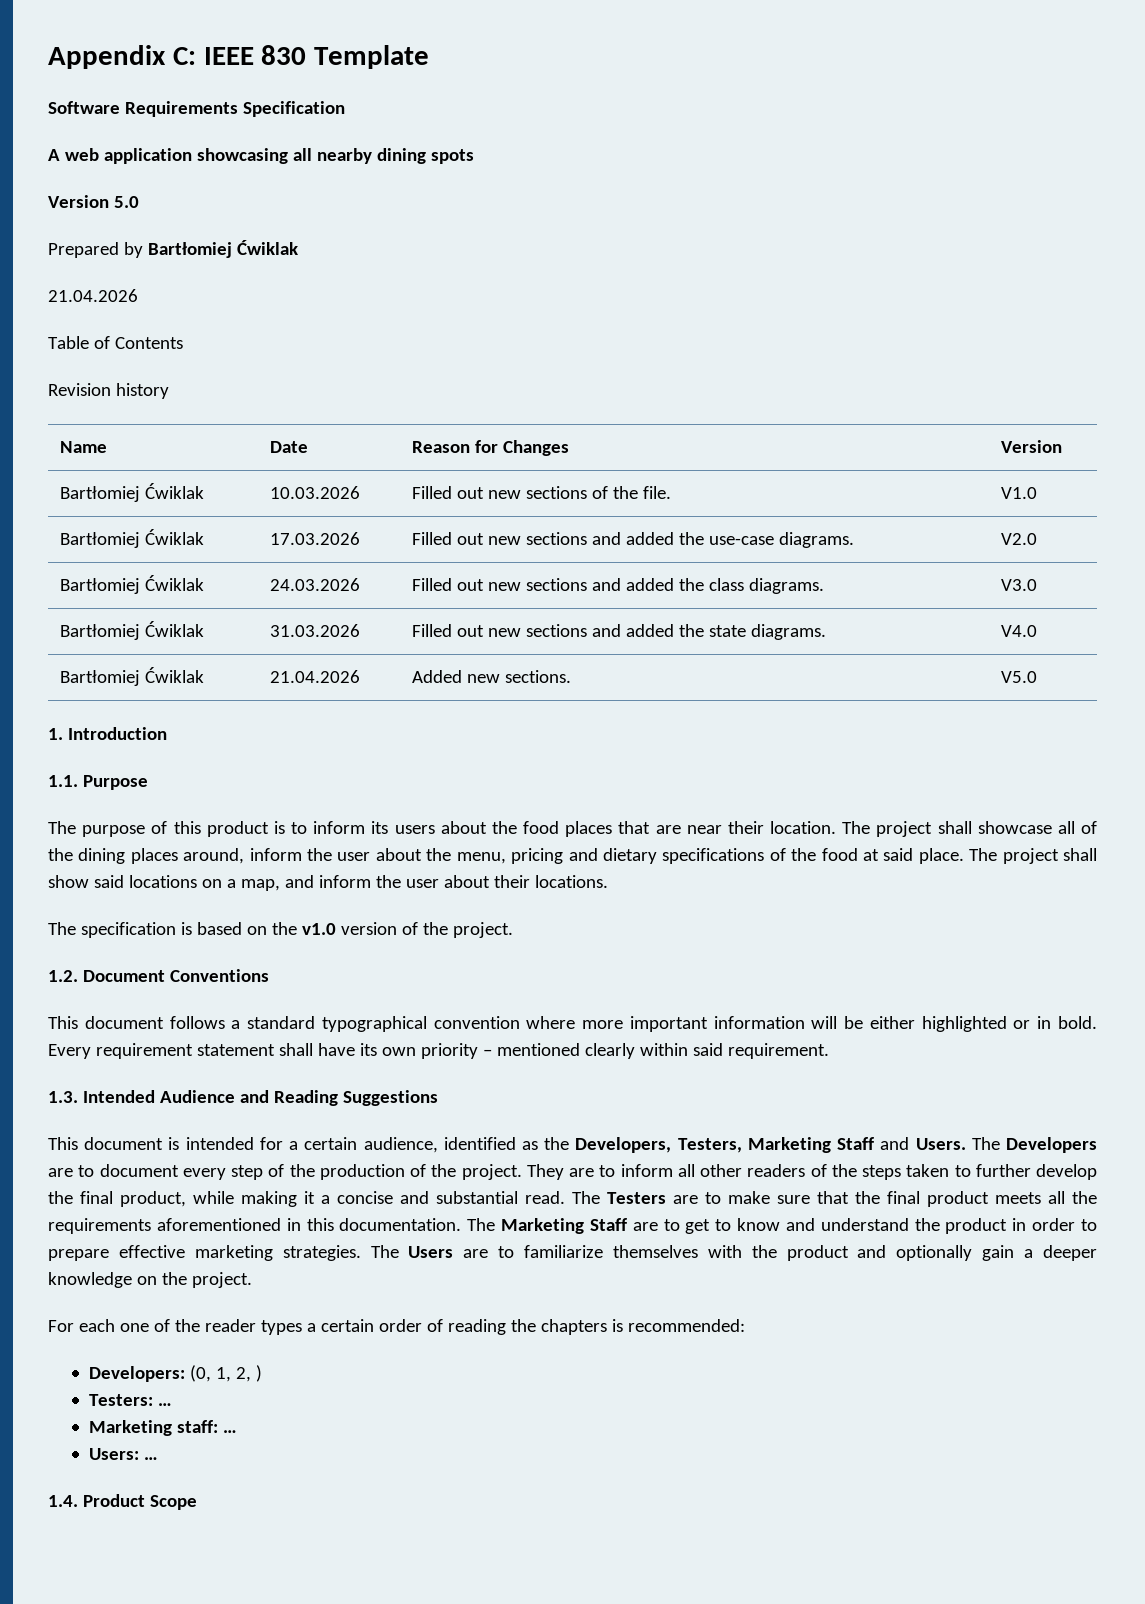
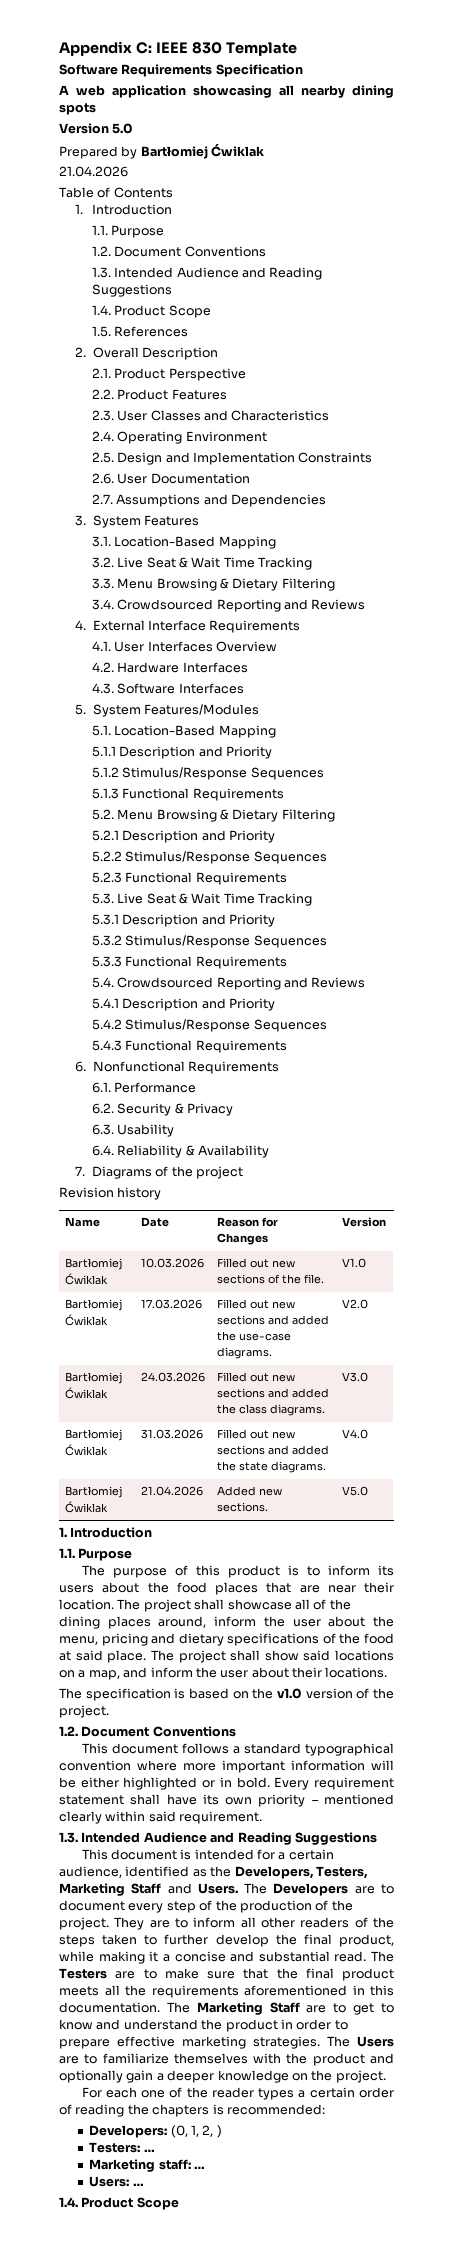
(183, 343) none -> [75,204,172,215] [91,225,165,238] [91,246,266,257] [91,267,323,280] [91,284,172,297] [91,305,211,318] [91,326,189,337] [75,347,219,360] [91,368,246,381] [91,389,227,400] [91,410,330,421] [91,431,267,444] [91,452,373,465] [91,473,250,484] [91,494,327,507] [75,515,200,528] [91,536,276,549] [91,557,313,570] [91,578,335,591] [91,599,366,612] [75,620,301,633] [91,641,278,652] [91,662,248,673] [91,683,244,694] [75,704,260,717] [91,725,276,738] [91,746,273,759] [91,767,324,780] [91,788,284,801] [91,809,335,822] [91,830,276,843] [91,851,327,864] [91,872,287,885] [91,893,313,906] [91,914,276,927] [91,935,327,948] [91,956,287,969] [91,977,366,990] [91,998,276,1011] [91,1019,327,1032] [91,1040,287,1053] [75,1061,280,1074] [91,1082,197,1093] [91,1103,234,1116] [91,1124,175,1137] [91,1145,270,1158] [75,1166,244,1179] // 1. Introduction // 1.1. Purpose // 1.2. Document Conventions // 1.3. Intended Audience and Reading Suggestions // 1.4. Product Scope // 1.5. References // 2. Overall Description // 2.1. Product Perspective // 2.2. Product Features // 2.3. User Classes and Characteristics // 2.4. Operating Environment // 2.5. Design and Implementation Constraints // 2.6. User Documentation // 2.7. Assumptions and Dependencies // 3. System Features // 3.1. Location-Based Mapping // 3.2. Live Seat & Wait Time Tracking // 3.3. Menu Browsing & Dietary Filtering // 3.4. Crowdsourced Reporting and Reviews // 4. External Interface Requirements // 4.1. User Interfaces Overview // 4.2. Hardware Interfaces // 4.3. Software Interfaces // 5. System Features/Modules // 5.1. Location-Based Mapping // 5.1.1 Description and Priority // 5.1.2 Stimulus/Response Sequences // 5.1.3 Functional Requirements // 5.2. Menu Browsing & Dietary Filtering // 5.2.1 Description and Priority // 5.2.2 Stimulus/Response Sequences // 5.2.3 Functional Requirements // 5.3. Live Seat & Wait Time Tracking // 5.3.1 Description and Priority // 5.3.2 Stimulus/Response Sequences // 5.3.3 Functional Requirements // 5.4. Crowdsourced Reporting and Reviews // 5.4.1 Description and Priority // 5.4.2 Stimulus/Response Sequences // 5.4.3 Functional Requirements // 6. Nonfunctional Requirements // 6.1. Performance // 6.2. Security & Privacy // 6.3. Usability // 6.4. Reliability & Availability // 7. Diagrams of the project

